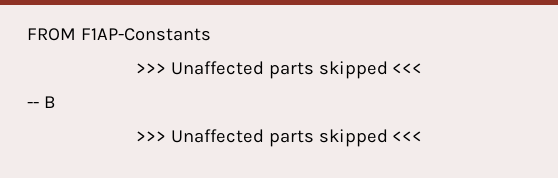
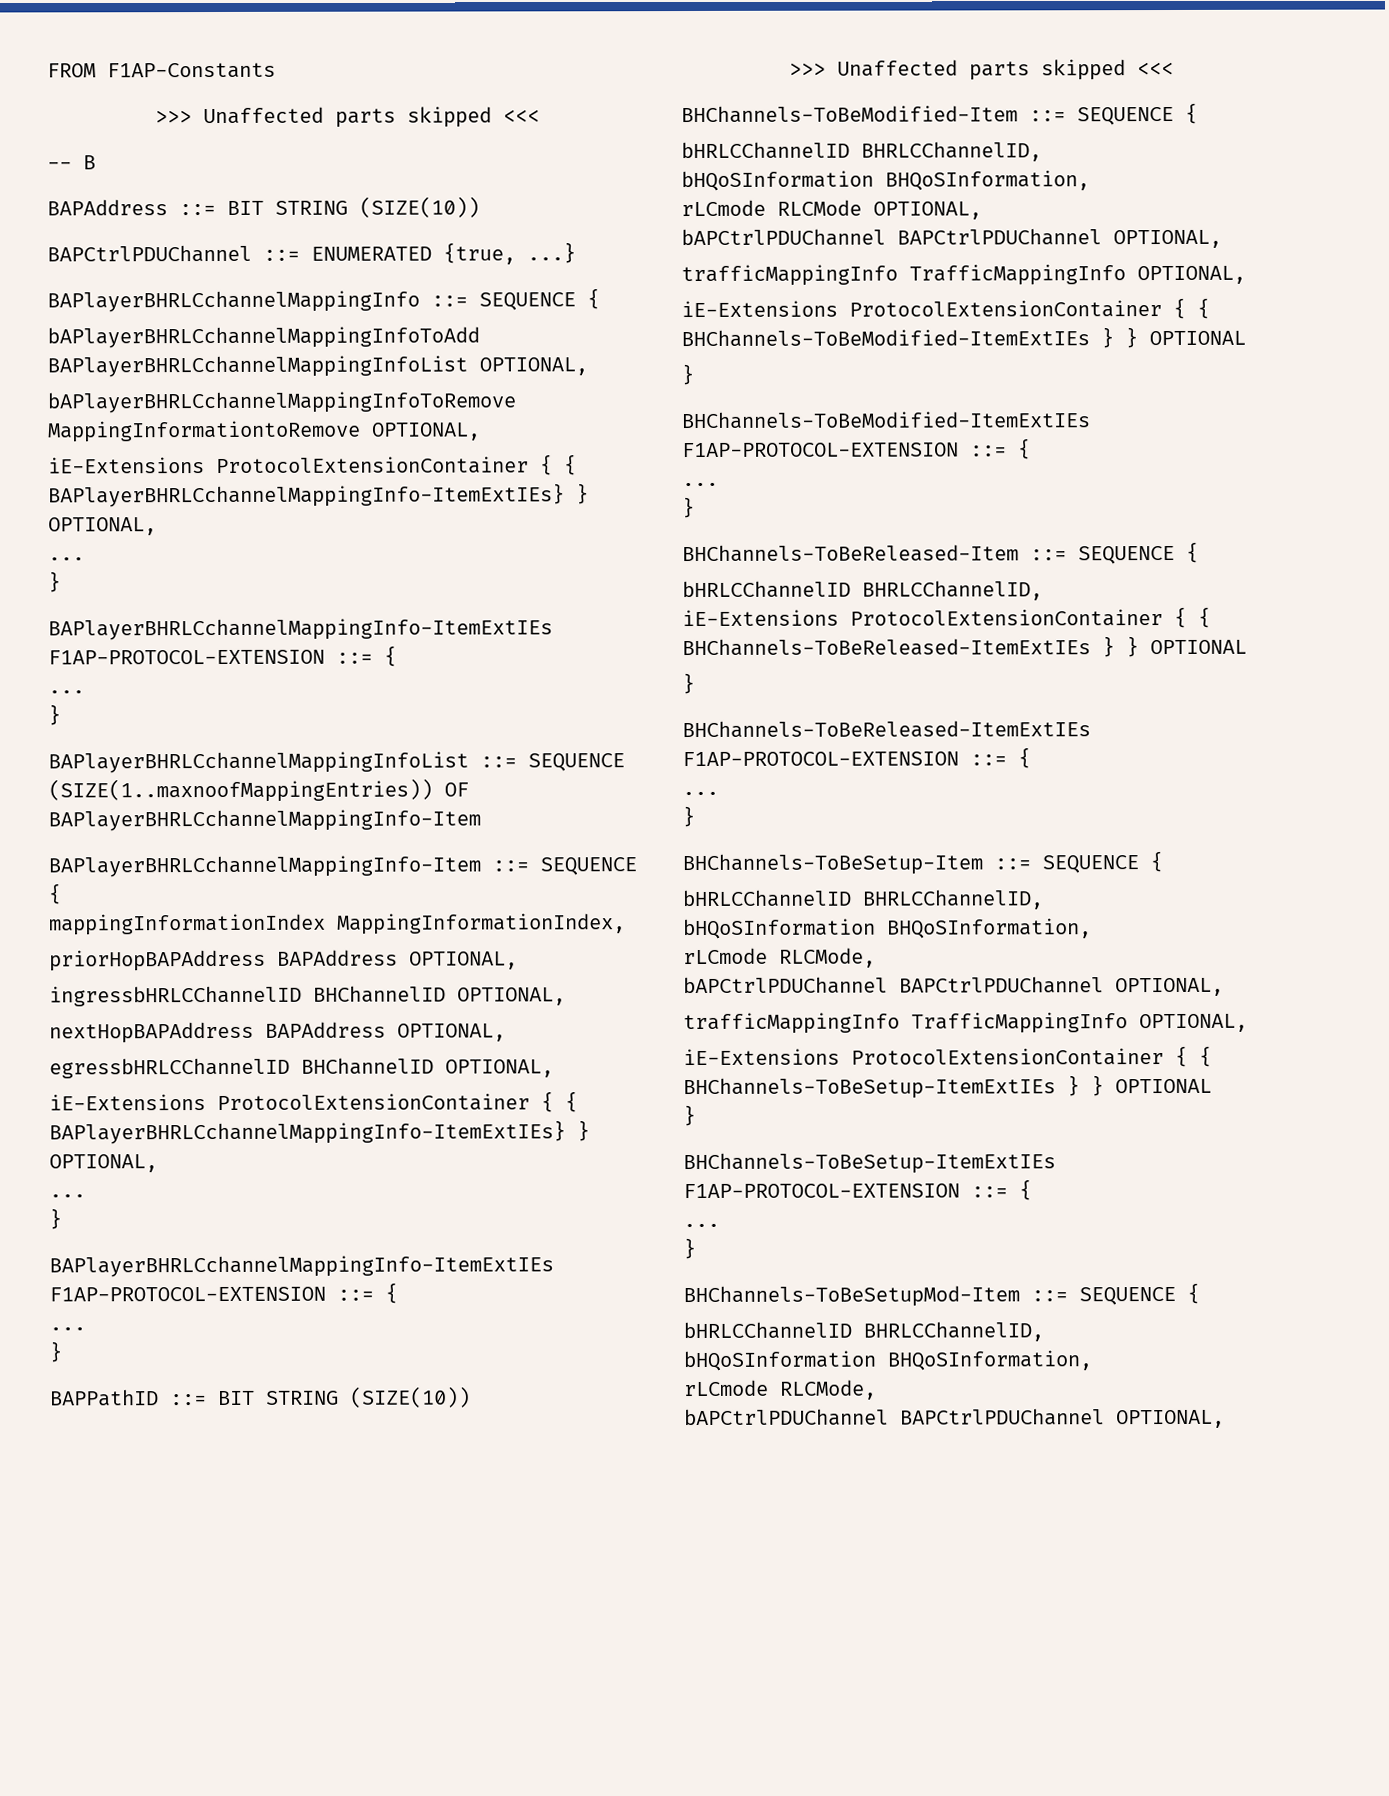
[135,129,423,147] // >>> Unaffected parts skipped <<< -> [47,196,480,218] [47,242,576,265] [47,288,600,313] [47,326,480,349] [47,355,588,378] [47,391,516,414] [48,420,481,443] [48,454,577,476] [48,483,589,508] [48,517,157,536] [48,557,85,561] [48,571,61,593] [48,618,553,641] [48,645,397,667] [48,690,85,694] [48,704,61,726] [48,751,625,774] [48,778,469,803] [48,809,481,832] [48,855,637,878] [48,883,62,905] [49,913,626,936] [49,949,518,972] [49,985,566,1007] [49,1021,506,1044] [49,1057,554,1079] [49,1091,578,1113] [49,1120,590,1145] [49,1154,158,1173] [49,1194,86,1198] [49,1208,62,1230] [49,1255,554,1278] [49,1282,398,1304] [49,1327,86,1331] [49,1341,62,1363] [50,1386,471,1408] [788,59,1174,81] [681,102,1198,126] [681,141,1042,162] [681,170,1090,192] [681,199,982,220] [681,228,1222,249] [681,264,1246,287] [681,297,1210,319] [681,327,1246,349] [681,364,694,386] [681,411,1091,430] [682,438,1031,460] [682,482,719,487] [682,496,695,519] [682,541,1199,565] [682,580,1043,601] [682,606,1211,628] [682,636,1247,658] [682,672,695,695] [682,720,1091,739] [682,747,1031,769] [682,791,719,796] [682,805,695,828] [682,851,1163,876] [682,889,1044,910] [683,918,1092,940] [683,947,876,968] [683,976,1224,997] [683,1012,1248,1035] [683,1045,1212,1067] [683,1075,1212,1100] [683,1104,696,1127] [683,1152,1056,1175] [683,1179,1032,1201] [683,1223,720,1228] [683,1237,696,1260] [683,1282,1200,1308] [683,1321,1044,1342] [683,1350,1092,1372] [684,1379,877,1400] [684,1408,1225,1429] // BAPAddress ::= BIT STRING (SIZE(10)) // BAPCtrlPDUChannel ::= ENUMERATED {true, ...} // BAPlayerBHRLCchannelMappingInfo ::= SEQUENCE { // bAPlayerBHRLCchannelMappingInfoToAdd BAPlayerBHRLCchannelMappingInfoList OPTIONAL, // bAPlayerBHRLCchannelMappingInfoToRemove MappingInformationtoRemove OPTIONAL, // iE-Extensions ProtocolExtensionContainer { { BAPlayerBHRLCchannelMappingInfo-ItemExtIEs} } OPTIONAL, // ... // } // BAPlayerBHRLCchannelMappingInfo-ItemExtIEs F1AP-PROTOCOL-EXTENSION ::= { // ... // } // BAPlayerBHRLCchannelMappingInfoList ::= SEQUENCE (SIZE(1..maxnoofMappingEntries)) OF BAPlayerBHRLCchannelMappingInfo-Item // BAPlayerBHRLCchannelMappingInfo-Item ::= SEQUENCE { // mappingInformationIndex MappingInformationIndex, // priorHopBAPAddress BAPAddress OPTIONAL, // ingressbHRLCChannelID BHChannelID OPTIONAL, // nextHopBAPAddress BAPAddress OPTIONAL, // egressbHRLCChannelID BHChannelID OPTIONAL, // iE-Extensions ProtocolExtensionContainer { { BAPlayerBHRLCchannelMappingInfo-ItemExtIEs} } OPTIONAL, // ... // } // BAPlayerBHRLCchannelMappingInfo-ItemExtIEs F1AP-PROTOCOL-EXTENSION ::= { // ... // } // BAPPathID ::= BIT STRING (SIZE(10)) // >>> Unaffected parts skipped <<< // BHChannels-ToBeModified-Item ::= SEQUENCE { // bHRLCChannelID BHRLCChannelID, // bHQoSInformation BHQoSInformation, // rLCmode RLCMode OPTIONAL, // bAPCtrlPDUChannel BAPCtrlPDUChannel OPTIONAL, // trafficMappingInfo TrafficMappingInfo OPTIONAL, // iE-Extensions ProtocolExtensionContainer { { BHChannels-ToBeModified-ItemExtIEs } } OPTIONAL // } // BHChannels-ToBeModified-ItemExtIEs F1AP-PROTOCOL-EXTENSION ::= { // ... // } // BHChannels-ToBeReleased-Item ::= SEQUENCE { // bHRLCChannelID BHRLCChannelID, // iE-Extensions ProtocolExtensionContainer { { BHChannels-ToBeReleased-ItemExtIEs } } OPTIONAL // } // BHChannels-ToBeReleased-ItemExtIEs F1AP-PROTOCOL-EXTENSION ::= { // ... // } // BHChannels-ToBeSetup-Item ::= SEQUENCE { // bHRLCChannelID BHRLCChannelID, // bHQoSInformation BHQoSInformation, // rLCmode RLCMode, // bAPCtrlPDUChannel BAPCtrlPDUChannel OPTIONAL, // trafficMappingInfo TrafficMappingInfo OPTIONAL, // iE-Extensions ProtocolExtensionContainer { { BHChannels-ToBeSetup-ItemExtIEs } } OPTIONAL // } // BHChannels-ToBeSetup-ItemExtIEs F1AP-PROTOCOL-EXTENSION ::= { // ... // } // BHChannels-ToBeSetupMod-Item ::= SEQUENCE { // bHRLCChannelID BHRLCChannelID, // bHQoSInformation BHQoSInformation, // rLCmode RLCMode, // bAPCtrlPDUChannel BAPCtrlPDUChannel OPTIONAL,

